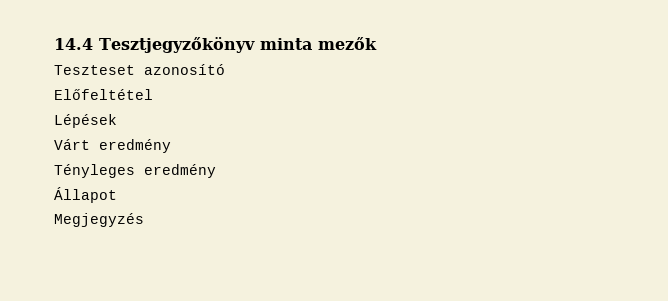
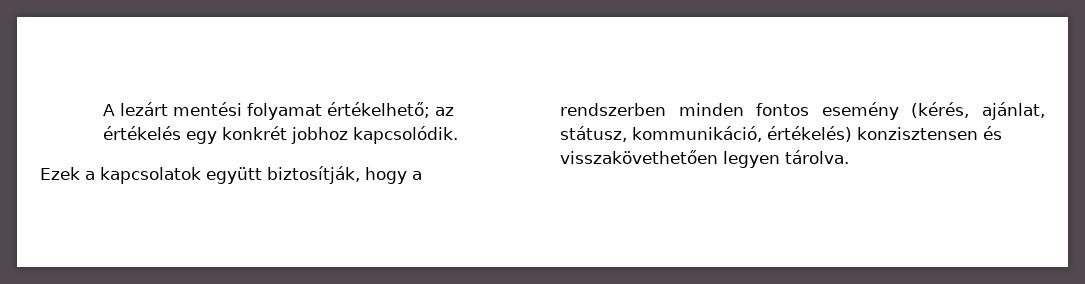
[54,37,377,53] [54,64,225,75] [54,89,153,100] [54,114,117,128] [54,139,171,153] [54,164,216,178] [54,187,117,203] [54,213,144,227] 14.4 Tesztjegyzőkönyv minta mezők // Teszteset azonosító // Előfeltétel // Lépések // Várt eredmény // Tényleges eredmény // Állapot // Megjegyzés -> [102,102,454,120] [102,126,458,144] [40,166,422,184] [560,102,1045,120] [560,126,1002,142] [560,150,849,168] A lezárt mentési folyamat értékelhető; az értékelés egy konkrét jobhoz kapcsolódik. // Ezek a kapcsolatok együtt biztosítják, hogy a rendszerben minden fontos esemény (kérés, ajánlat, státusz, kommunikáció, értékelés) konzisztensen és visszakövethetően legyen tárolva.

